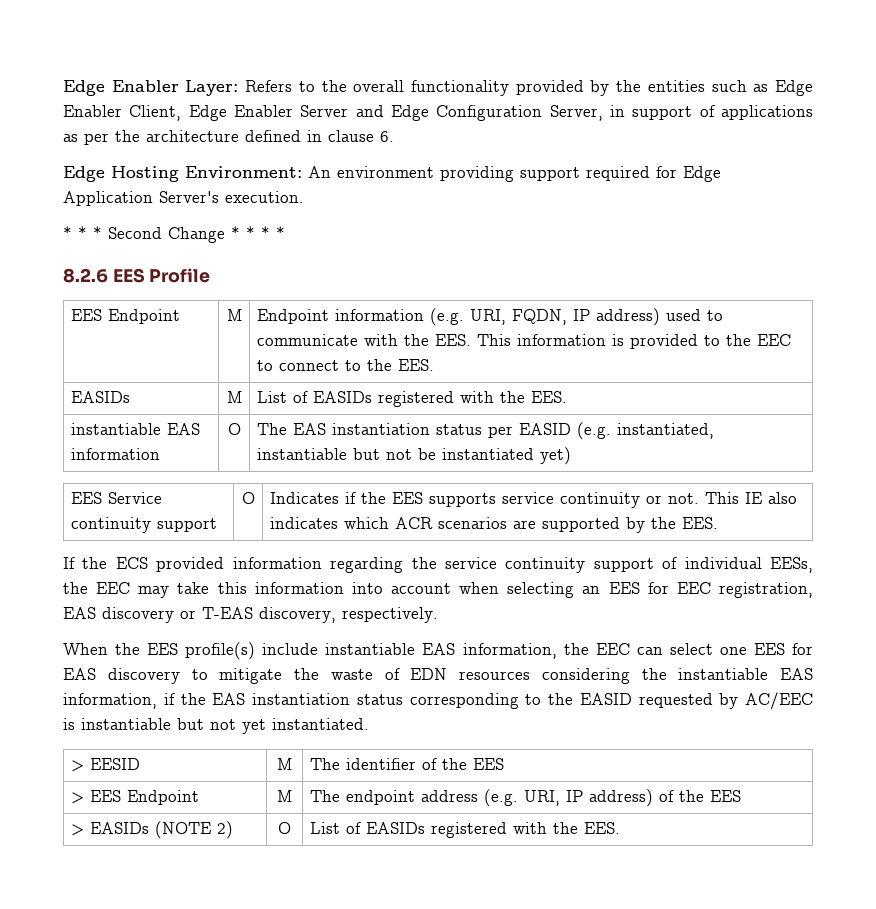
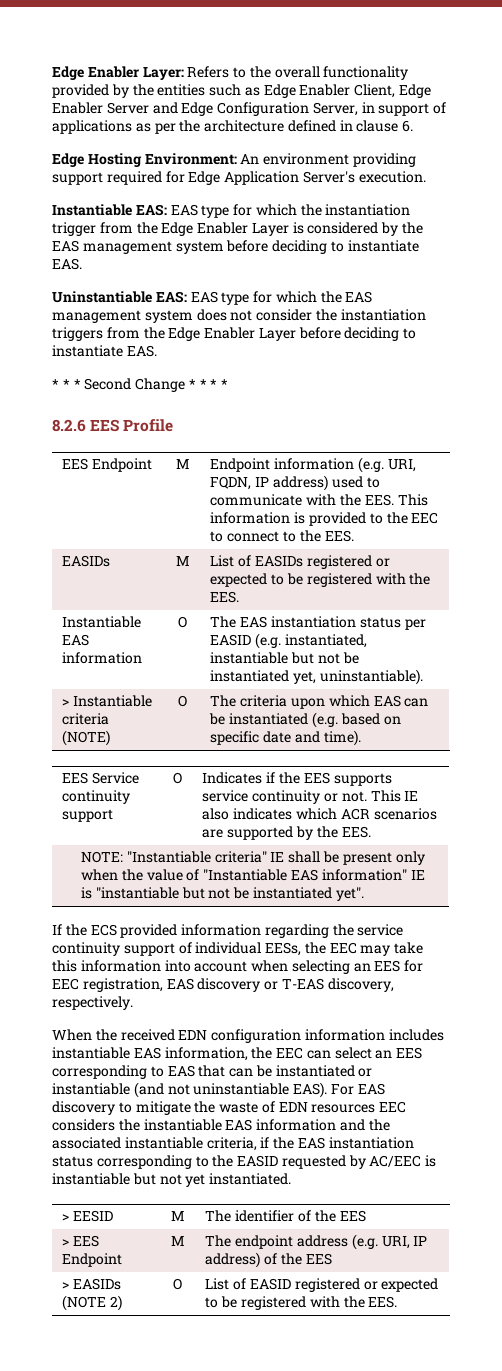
(304, 197) none -> [52,204,411,218] [52,222,424,236] [52,240,419,254] [52,258,82,270] [52,291,373,305] [52,309,426,323] [52,327,417,341] [52,345,157,357] // Instantiable EAS: EAS type for which the instantiation trigger from the Edge Enabler Layer is considered by the EAS management system before deciding to instantiate EAS. // Uninstantiable EAS: EAS type for which the EAS management system does not consider the instantiation triggers from the Edge Enabler Layer before deciding to instantiate EAS.
(454, 399) none -> [375,558,390,567] [210,573,372,587] or expected to be registered
[70,423,161,435] instantiable -> [62,616,142,628] Instantiable
[539,447,571,465] yet) -> [293,669,423,685] [62,695,153,707] [62,713,110,725] [62,730,111,746] [178,695,187,707] [210,695,429,709] [209,712,401,728] [210,730,361,746] yet, uninstantiable). // > Instantiable criteria (NOTE) | O | The criteria upon which EAS can be instantiated (e.g. based on specific date and time).
(718, 523) none -> [81,851,425,865] [81,869,425,881] [81,887,364,901] // NOTE: "Instantiable criteria" IE shall be present only when the value of "Instantiable EAS information" IE is "instantiable but not be instantiated yet".
[147,642,319,660] EES profile(s) include -> [120,1029,444,1043] received EDN configuration information includes
[719,643,813,655] one EES for -> [375,1047,423,1059] [52,1065,373,1079] [52,1082,354,1098] an EES corresponding to EAS that can be instantiated or instantiable (and not uninstantiable EAS). For
[541,668,630,684] considering -> [379,1101,407,1113] [52,1119,115,1131] EEC considers
[63,693,157,709] information, -> [256,1119,390,1131] [52,1137,257,1151] information and the associated instantiable criteria,
[365,822,425,834] EASIDs -> [249,1278,439,1292] [205,1296,238,1308] EASID registered or expected to be

